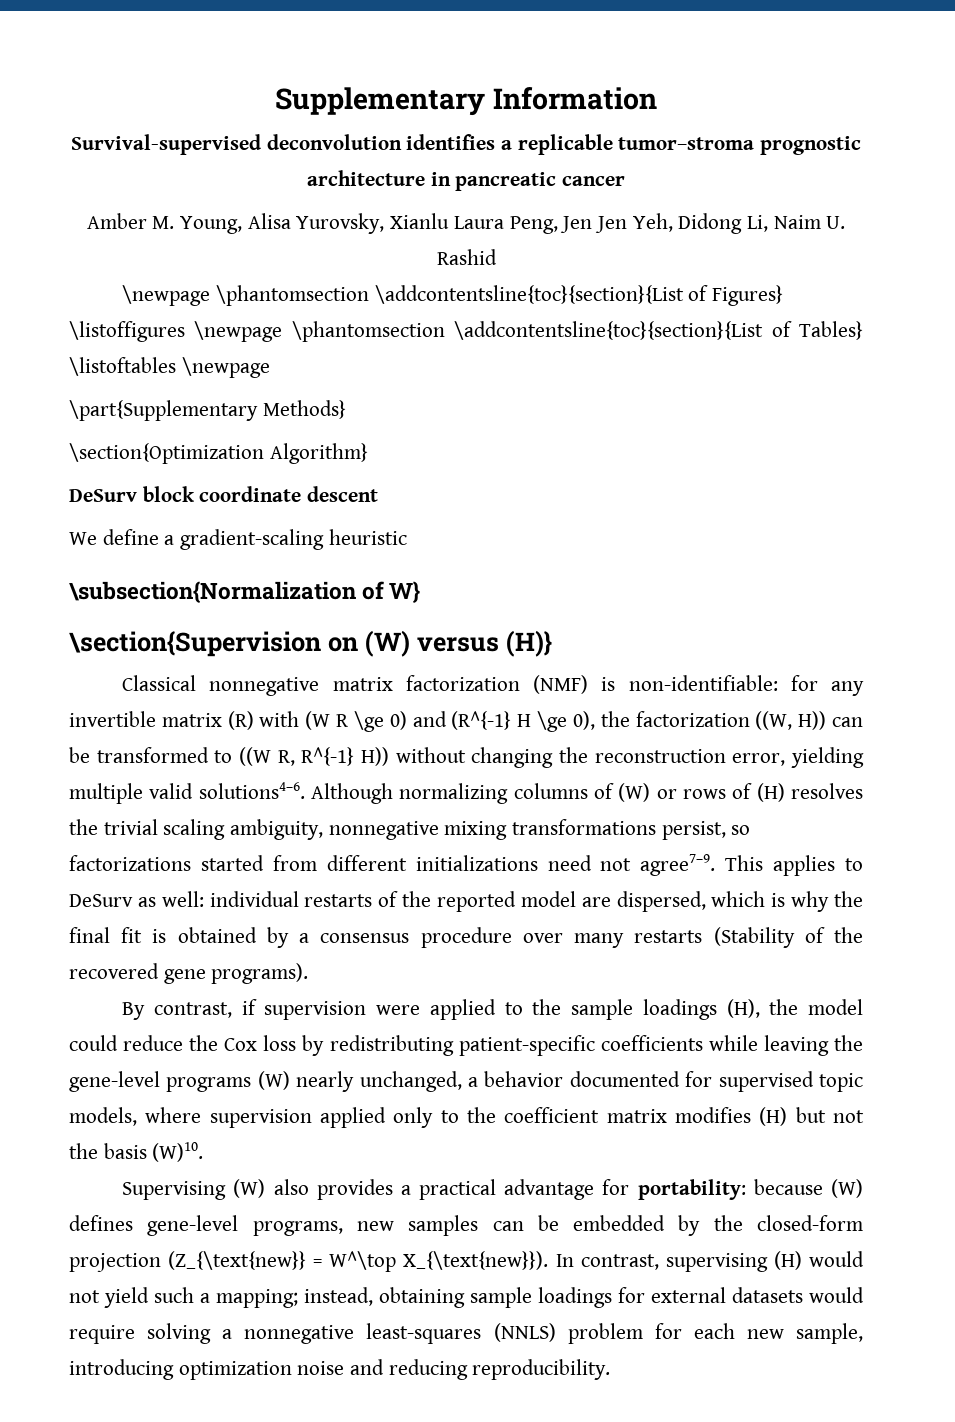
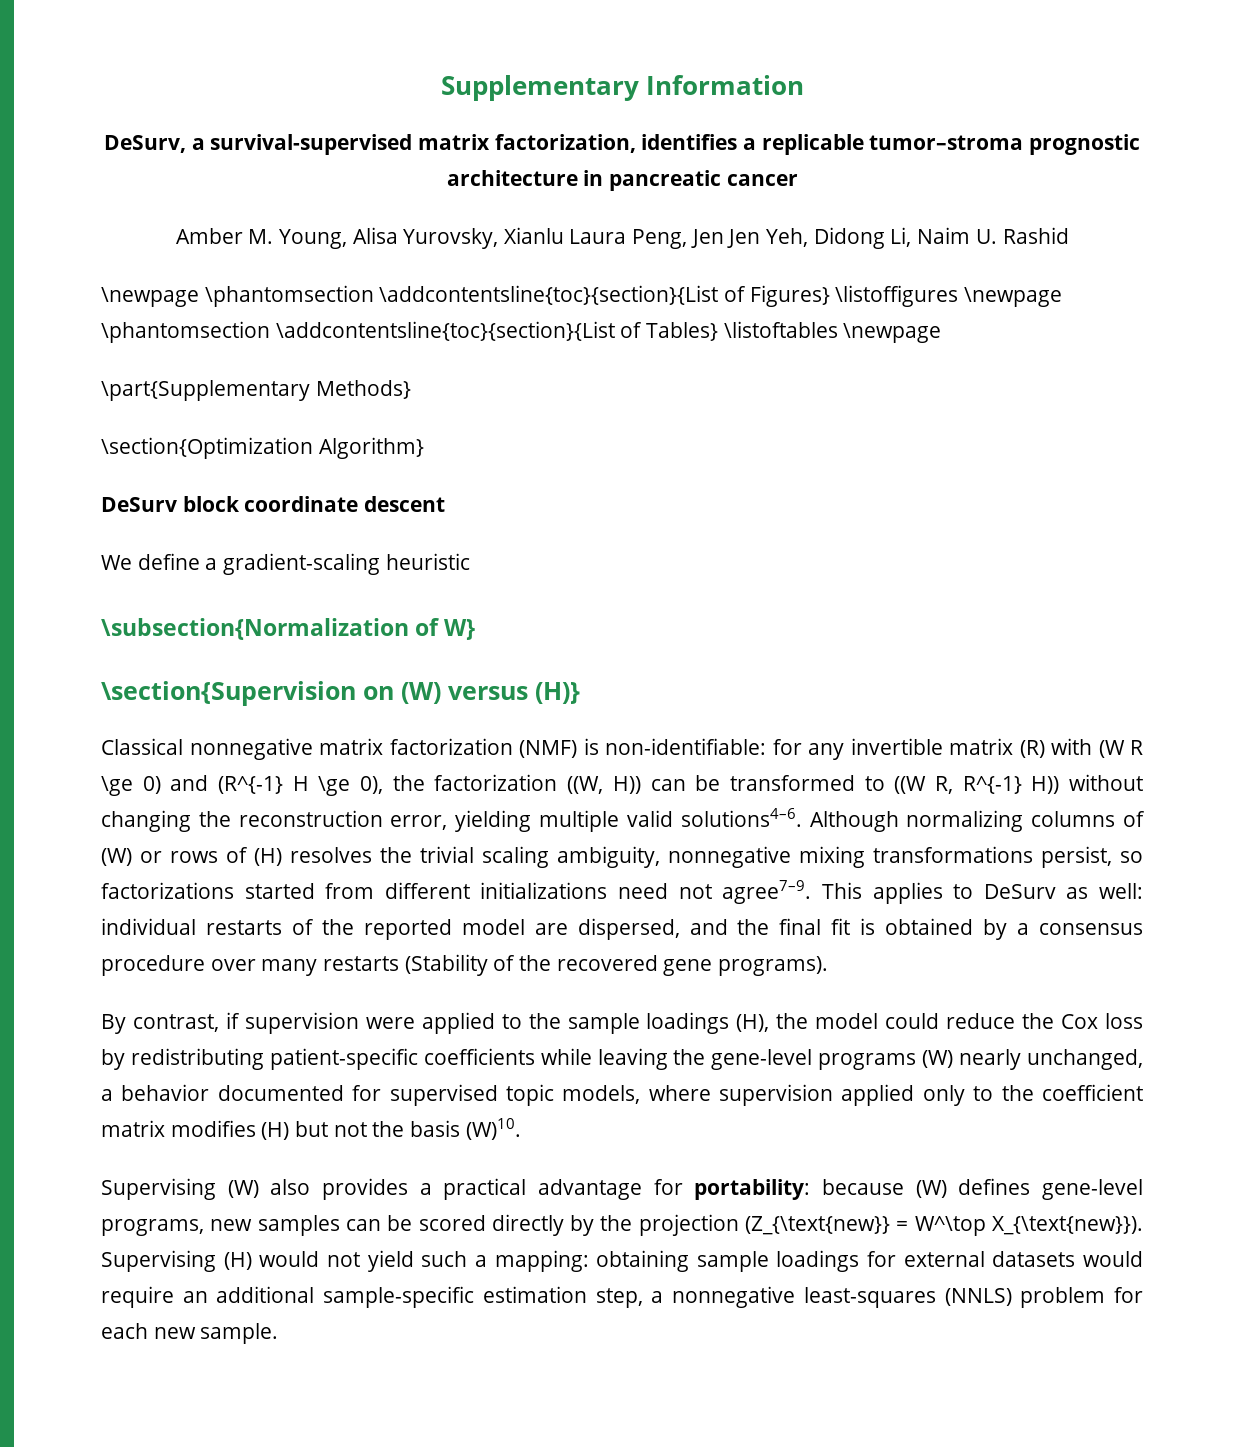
[70,134,402,155] Survival-supervised deconvolution -> [103,134,636,155] DeSurv, a survival-supervised matrix factorization,
[711,891,830,912] which is why -> [689,919,728,935] and
[573,1215,666,1231] embedded -> [418,1214,564,1236] scored directly
[757,1215,863,1231] closed-form -> (633, 1223) none
[555,1253,768,1272] In contrast, supervising -> [101,1250,216,1272] Supervising
[216,1287,373,1308] mapping; instead, -> [494,1250,589,1272] mapping:
[147,1323,212,1344] solving -> [182,1286,643,1308] an additional sample-specific estimation step,
[796,1323,864,1344] [69,1359,611,1380] sample, introducing optimization noise and reducing reproducibility. -> [200,1323,279,1344] sample.

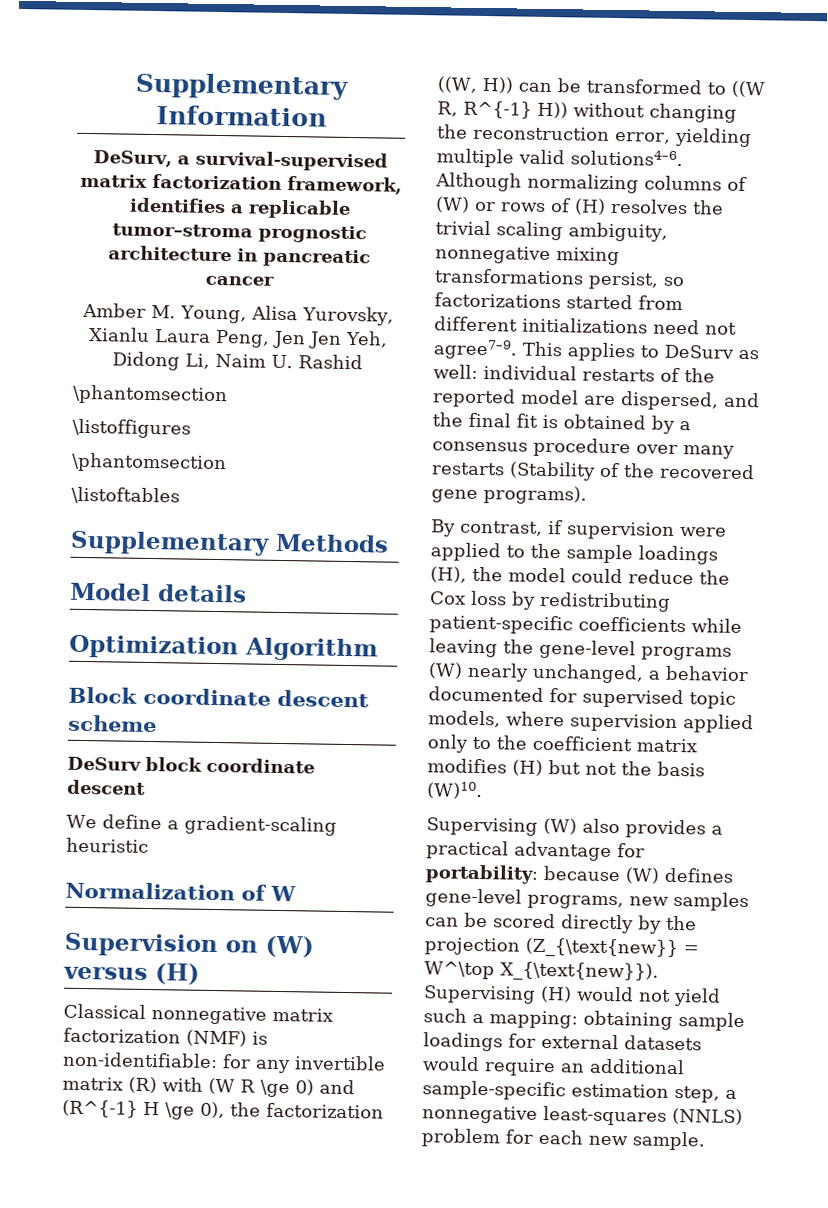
[494,134,636,153] factorization, -> [151,173,402,195] factorization framework,
[101,285,830,307] \newpage \phantomsection \addcontentsline{toc}{section}{List of Figures} -> [73,384,228,406] \phantomsection //
[964,287,1063,307] [101,321,942,343] [101,380,411,401] [101,437,424,459] \newpage \phantomsection \addcontentsline{toc}{section}{List of Tables} \listoftables \newpage // \part{Supplementary Methods} // \section{Optimization Algorithm} -> [71,452,227,474] [71,486,180,505] [70,530,389,556] [70,582,247,603] [69,634,378,662] [68,686,369,708] [68,714,157,733] // \phantomsection // \listoftables // Supplementary Methods // Model details // Optimization Algorithm // Block coordinate descent scheme
[101,618,476,640] [101,681,356,706] \subsection{Normalization of W} // \section{Supervision -> [65,881,296,902] [64,932,218,958] Normalization of W // Supervision
[535,682,580,704] (H)} -> [155,963,200,985] (H)

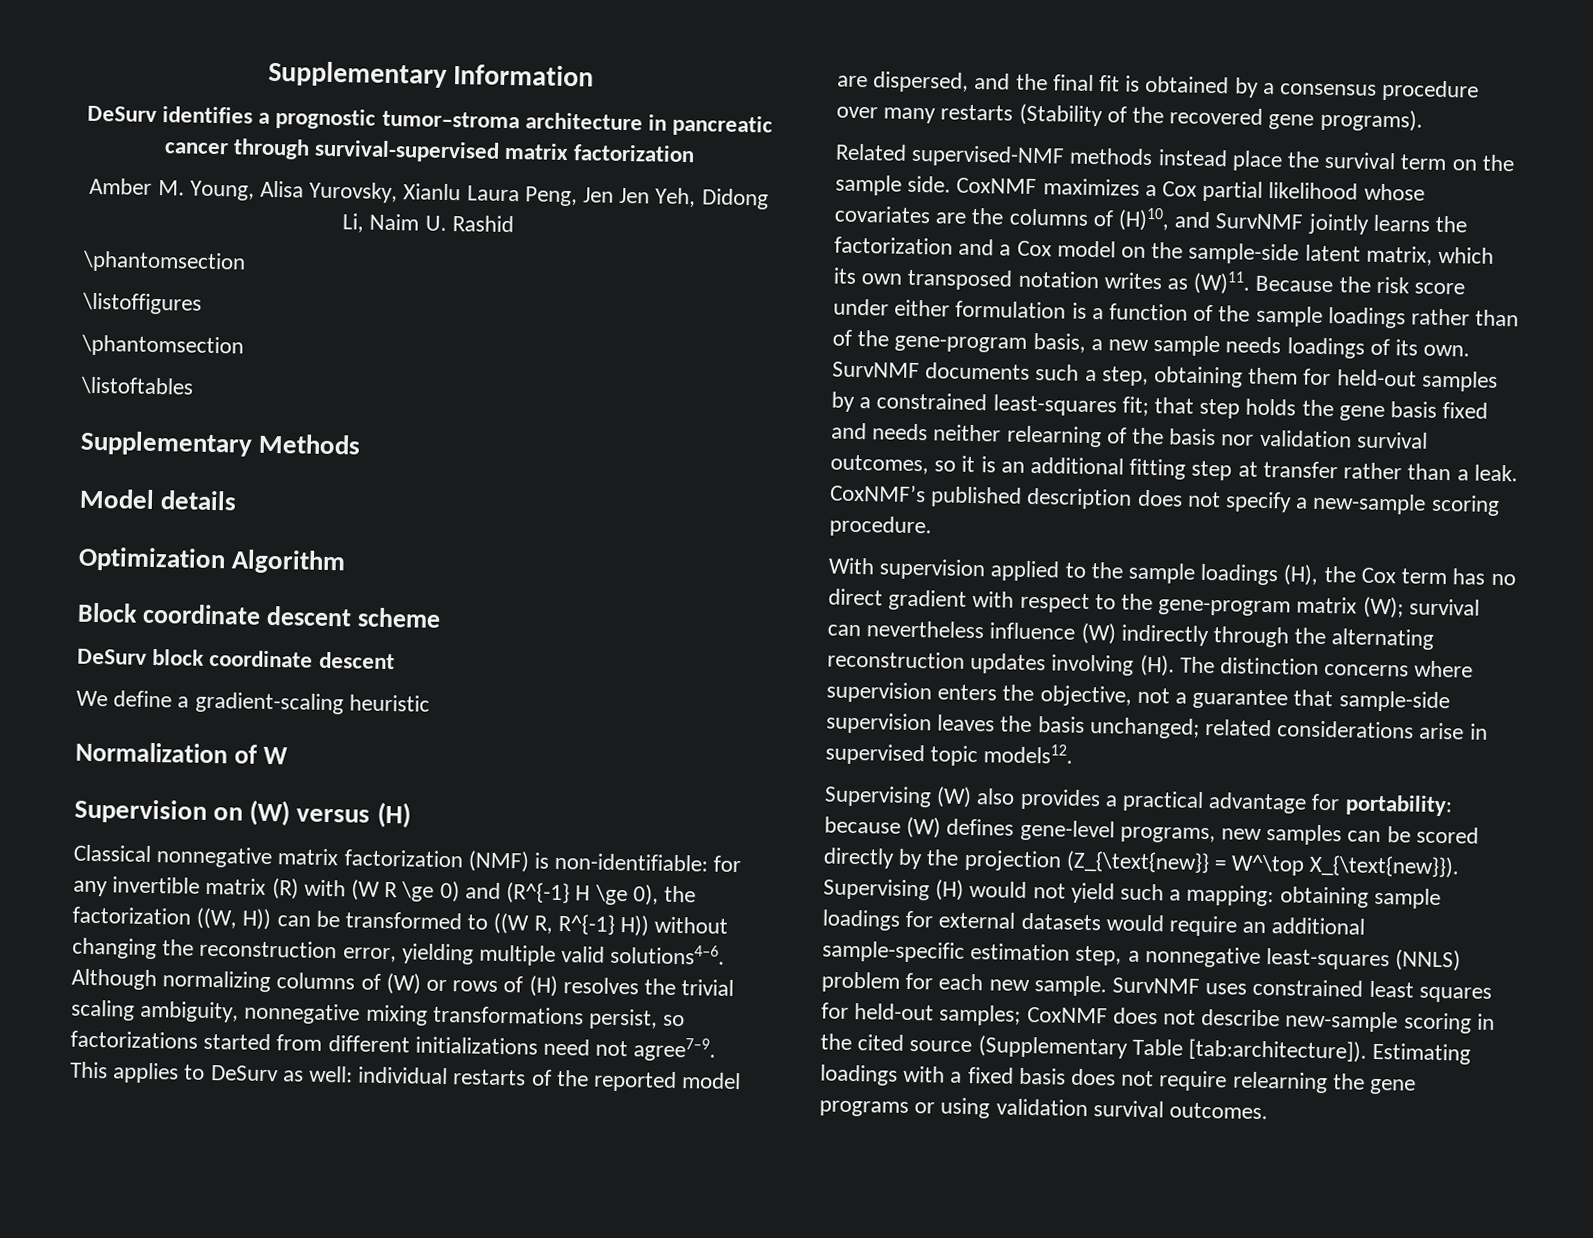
[93,150,388,172] [79,173,402,195] [129,197,351,219] [112,223,367,244] DeSurv, a survival-supervised matrix factorization framework, identifies a replicable tumor–stroma prognostic -> [86,105,520,130] DeSurv identifies a prognostic tumor–stroma
(274, 280) none -> [232,138,696,163] through survival-supervised matrix factorization
[431,519,727,540] By contrast, if supervision were -> [835,143,1515,172] [835,174,1425,202] [834,205,1468,235] [834,236,1495,266] [833,267,1466,295] [833,298,1520,329] [832,329,1471,359] [832,361,1498,392] [831,391,1489,422] [831,422,1428,449] [830,454,1518,482] [830,483,1500,516] [829,515,932,538] [828,557,987,581] Related supervised-NMF methods instead place the survival term on the sample side. CoxNMF maximizes a Cox partial likelihood whose covariates are the columns of (H)10, and SurvNMF jointly learns the factorization and a Cox model on the sample-side latent matrix, which its own transposed notation writes as (W)11. Because the risk score under either formulation is a function of the sample loadings rather than of the gene-program basis, a new sample needs loadings of its own. SurvNMF documents such a step, obtaining them for held-out samples by a constrained least-squares fit; that step holds the gene basis fixed and needs neither relearning of the basis nor validation survival outcomes, so it is an additional fitting step at transfer rather than a leak. CoxNMF’s published description does not specify a new-sample scoring procedure. // With supervision
[508,567,730,585] [429,590,671,612] [429,614,742,635] [429,638,732,661] [428,662,749,684] [428,686,736,709] [428,710,754,734] [427,734,697,753] [427,758,705,777] [427,781,483,800] model could reduce the Cox loss by redistributing patient-specific coefficients while leaving the gene-level programs (W) nearly unchanged, a behavior documented for supervised topic models, where supervision applied only to the coefficient matrix modifies (H) but not the basis (W)10. -> [1360,567,1516,586] [828,588,1480,619] [827,620,1435,650] [827,650,1474,678] [826,681,1450,713] [826,712,1488,740] [825,743,1074,767] Cox term has no direct gradient with respect to the gene-program matrix (W); survival can nevertheless influence (W) indirectly through the alternating reconstruction updates involving (H). The distinction concerns where supervision enters the objective, not a guarantee that sample-side supervision leaves the basis unchanged; related considerations arise in supervised topic models12.
(706, 1141) none -> [1112,977,1492,1003] [821,1002,1495,1034] [820,1033,1472,1065] [820,1064,1417,1095] [819,1097,1269,1120] SurvNMF uses constrained least squares for held-out samples; CoxNMF does not describe new-sample scoring in the cited source (Supplementary Table [tab:architecture]). Estimating loadings with a fixed basis does not require relearning the gene programs or using validation survival outcomes.

